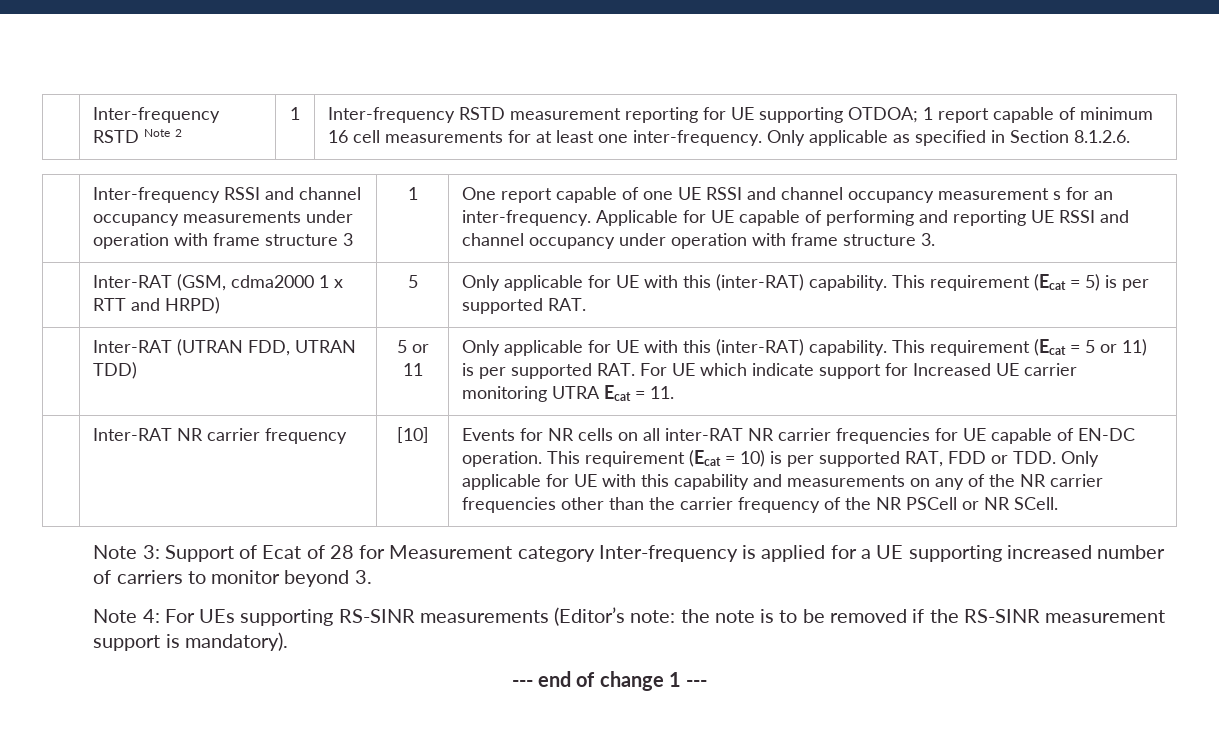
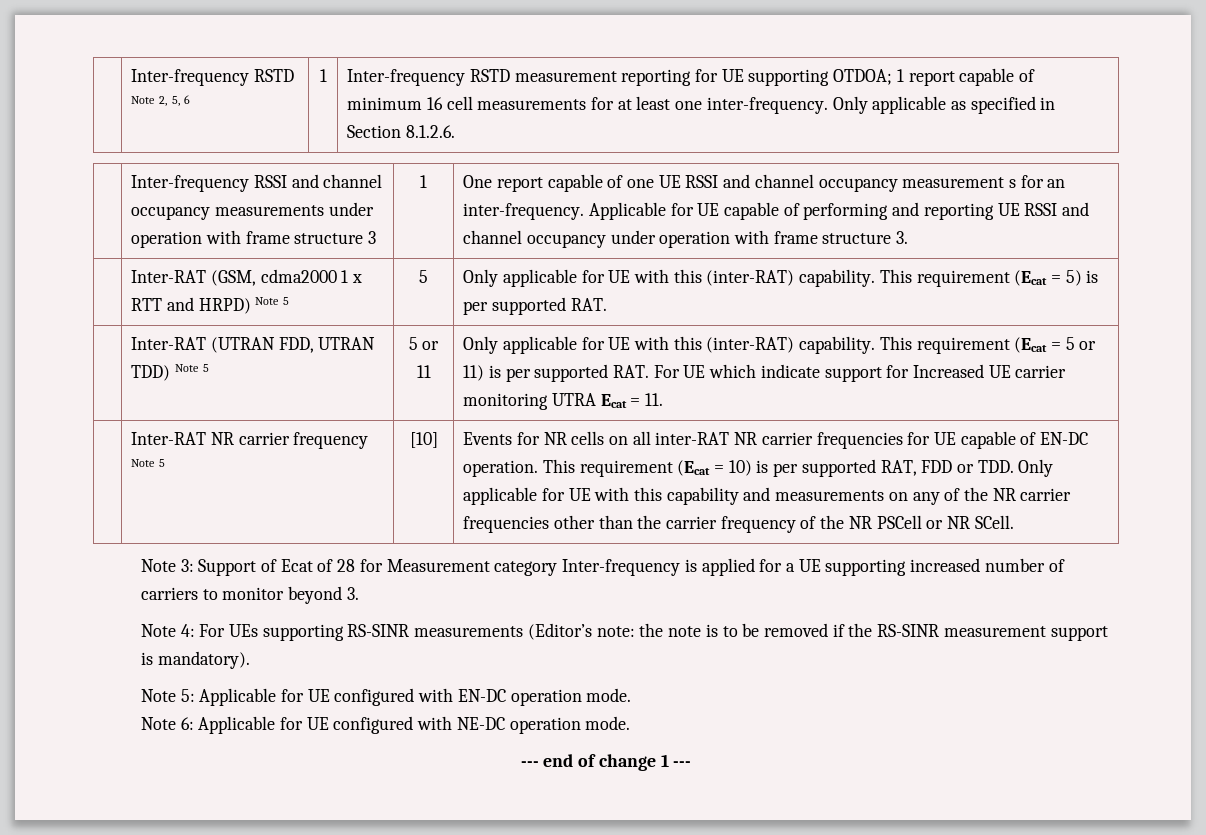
[174,129,182,137] 2 -> [158,95,191,106] 2, 5, 6
(220, 305) none -> [255,297,289,305] Note 5
(137, 370) none -> [174,364,209,372] Note 5
(347, 436) none -> [131,459,165,467] Note 5
(288, 641) none -> [140,688,632,706] [140,716,631,734] // Note 5: Applicable for UE configured with EN-DC operation mode. // Note 6: Applicable for UE configured with NE-DC operation mode.

